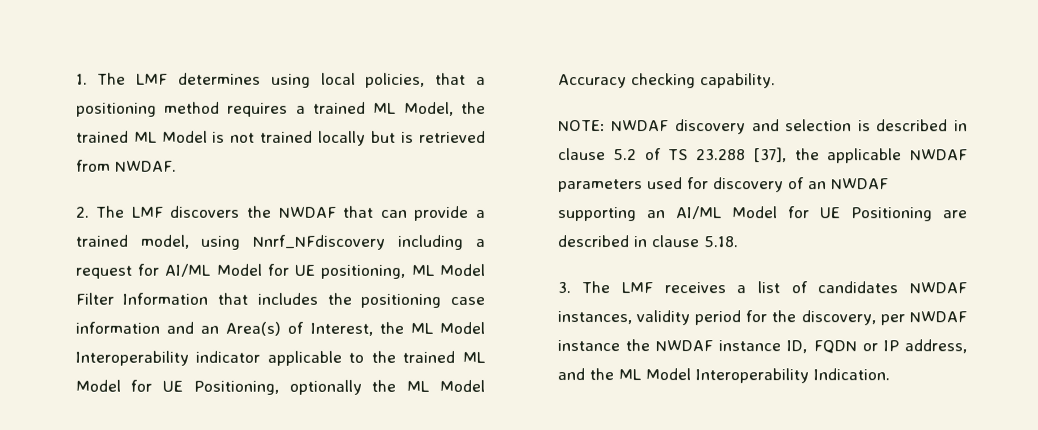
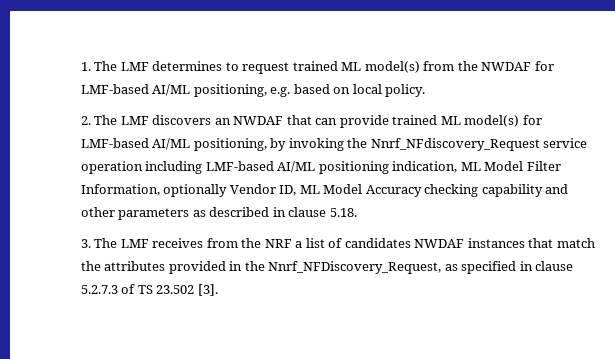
[270,72,486,88] [75,101,487,117] [75,130,487,146] [75,159,177,172] using local policies, that a positioning method requires a trained ML Model, the trained ML Model is not trained locally but is retrieved from NWDAF. -> [225,61,554,74] [80,84,426,97] to request trained ML model(s) from the NWDAF for LMF-based AI/ML positioning, e.g. based on local policy.
[246,205,273,218] the -> [214,118,231,125] an
[475,209,487,218] [74,234,485,250] [74,263,485,279] [74,292,485,308] [74,321,485,336] [74,350,486,366] [74,379,485,395] [557,73,776,89] [557,119,968,135] [557,147,968,164] [557,177,889,193] [556,206,968,222] a trained model, using Nnrf_NFdiscovery including a request for AI/ML Model for UE positioning, ML Model Filter Information that includes the positioning case information and an Area(s) of Interest, the ML Model Interoperability indicator applicable to the trained ML Model for UE Positioning, optionally the ML Model Accuracy checking capability. // NOTE: NWDAF discovery and selection is described in clause 5.2 of TS 23.288 [37], the applicable NWDAF parameters used for discovery of an NWDAF supporting an AI/ML Model for UE Positioning are -> [392,115,542,127] [80,138,588,151] [80,161,561,174] [80,184,569,197] [80,207,206,220] trained ML model(s) for LMF-based AI/ML positioning, by invoking the Nnrf_NFdiscovery_Request service operation including LMF-based AI/ML positioning indication, ML Model Filter Information, optionally Vendor ID, ML Model Accuracy checking capability and other parameters as
(726, 288) none -> [206,238,292,248] from the NRF
[556,310,967,326] [556,339,967,354] [556,368,890,384] instances, validity period for the discovery, per NWDAF instance the NWDAF instance ID, FQDN or IP address, and the ML Model Interoperability Indication. -> [467,238,595,248] [80,261,574,274] [80,284,218,296] instances that match the attributes provided in the Nnrf_NFDiscovery_Request, as specified in clause 5.2.7.3 of TS 23.502 [3].

